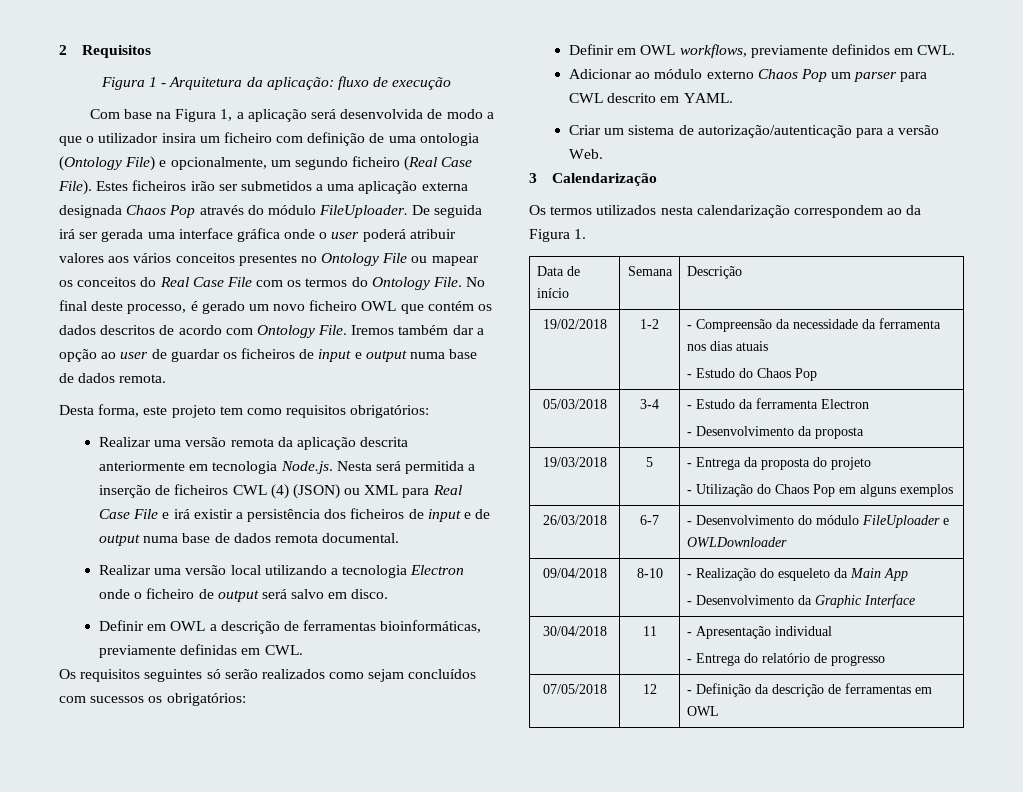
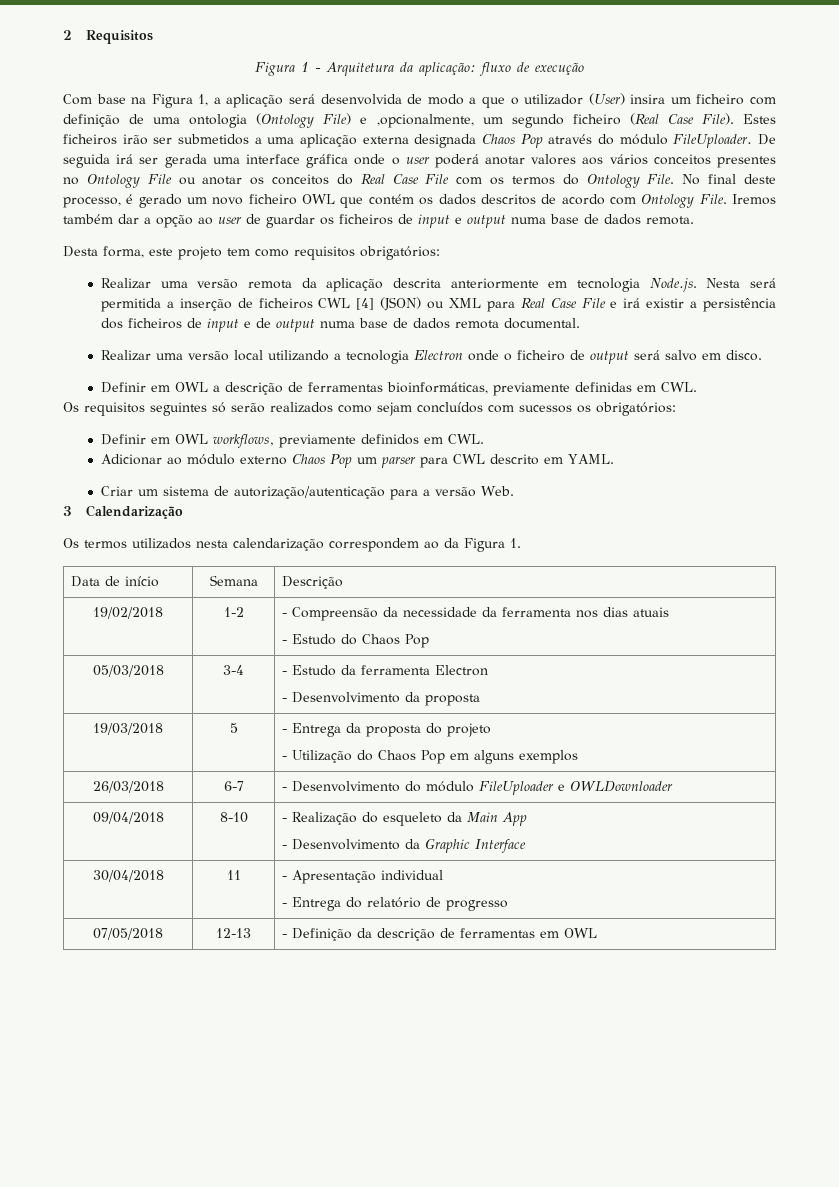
(159, 138) none -> [588,93,625,105] (User)
[170,157,267,170] opcionalmente, -> [376,114,474,128] ,opcionalmente,
[409,229,456,239] atribuir -> [485,156,526,165] anotar
[431,256,479,266] mapear -> [202,176,243,185] anotar
[270,484,289,499] (4) -> [356,298,375,310] [4]
[642,684,657,694] 12 -> [216,928,251,938] 12-13

